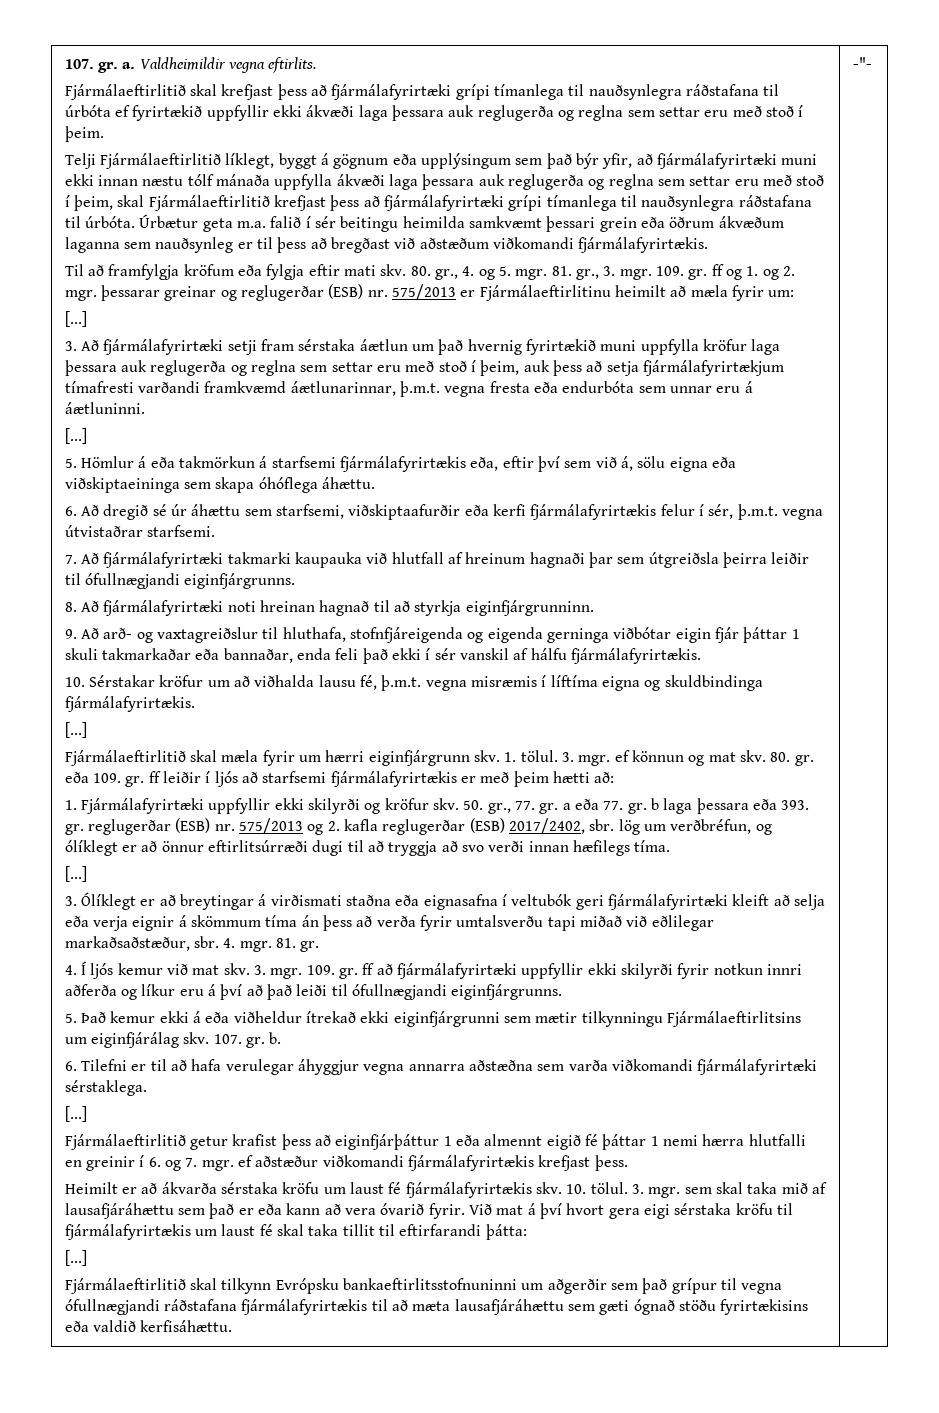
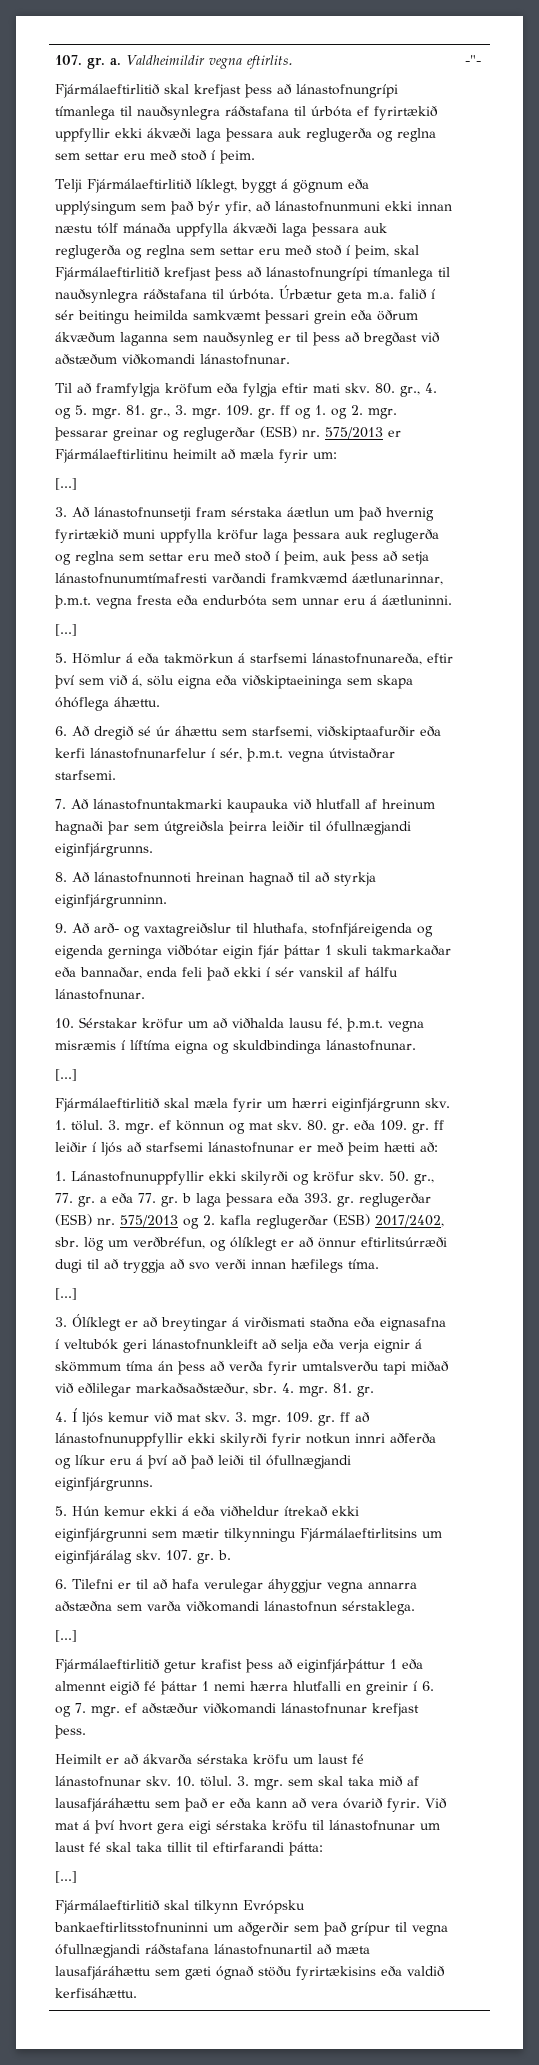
[331,84,490,100] fjármálafyrirtæki grípi -> [296,84,399,98] lánastofnungrípi
[656,153,818,169] fjármálafyrirtæki muni -> [275,201,381,212] lánastofnunmuni
[384,195,543,211] fjármálafyrirtæki grípi -> [266,267,369,281] lánastofnungrípi
[578,237,709,253] fjármálafyrirtækis. -> [200,354,291,365] lánastofnunar.
[103,339,257,355] fjármálafyrirtæki setji -> [94,507,192,521] lánastofnunsetji
[642,360,784,376] [64,381,134,393] fjármálafyrirtækjum tímafresti -> [55,573,208,584] lánastofnunumtímafresti
[340,456,499,472] fjármálafyrirtækis eða, -> [312,653,423,665] lánastofnunareða,
[530,504,695,520] fjármálafyrirtækis felur -> [90,748,207,759] lánastofnunarfelur
[103,552,291,568] fjármálafyrirtæki takmarki -> [93,799,223,810] lánastofnuntakmarki
[103,600,256,616] fjármálafyrirtæki noti -> [94,872,192,883] lánastofnunnoti
[570,648,701,664] fjármálafyrirtækis. -> [55,989,146,1000] lánastofnunar.
[64,696,195,712] fjármálafyrirtækis. -> [326,1040,417,1051] lánastofnunar.
[330,771,457,787] fjármálafyrirtækis -> [208,1142,295,1153] lánastofnunar
[81,798,271,814] Fjármálafyrirtæki uppfyllir -> [71,1171,205,1185] Lánastofnunuppfyllir
[607,894,770,910] fjármálafyrirtæki kleift -> [152,1339,259,1350] lánastofnunkleift
[396,963,584,979] fjármálafyrirtæki uppfyllir -> [55,1433,184,1447] lánastofnunuppfyllir
[81,1012,107,1023] Það -> [72,1506,100,1516] Hún
[697,1059,818,1075] fjármálafyrirtæki -> [264,1601,338,1612] lánastofnun
[408,1155,535,1171] fjármálafyrirtækis -> [281,1703,368,1714] lánastofnunar
[405,1182,532,1198] fjármálafyrirtækis -> [55,1776,142,1787] lánastofnunar
[64,1224,191,1240] fjármálafyrirtækis -> [329,1820,416,1831] lánastofnunar
[241,1299,388,1315] fjármálafyrirtækis til -> [214,1944,313,1955] lánastofnunartil

